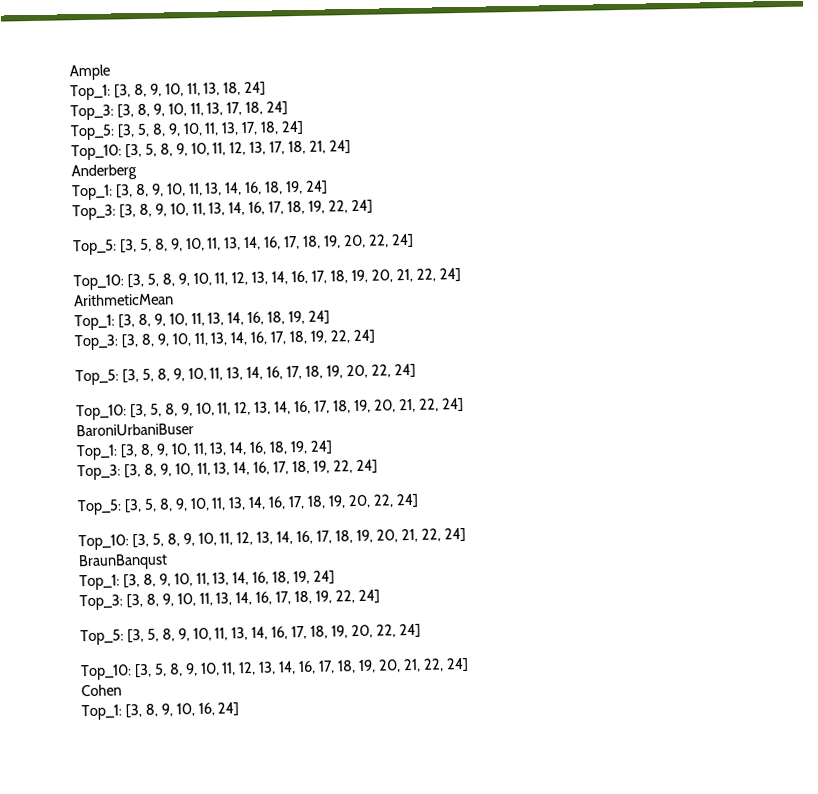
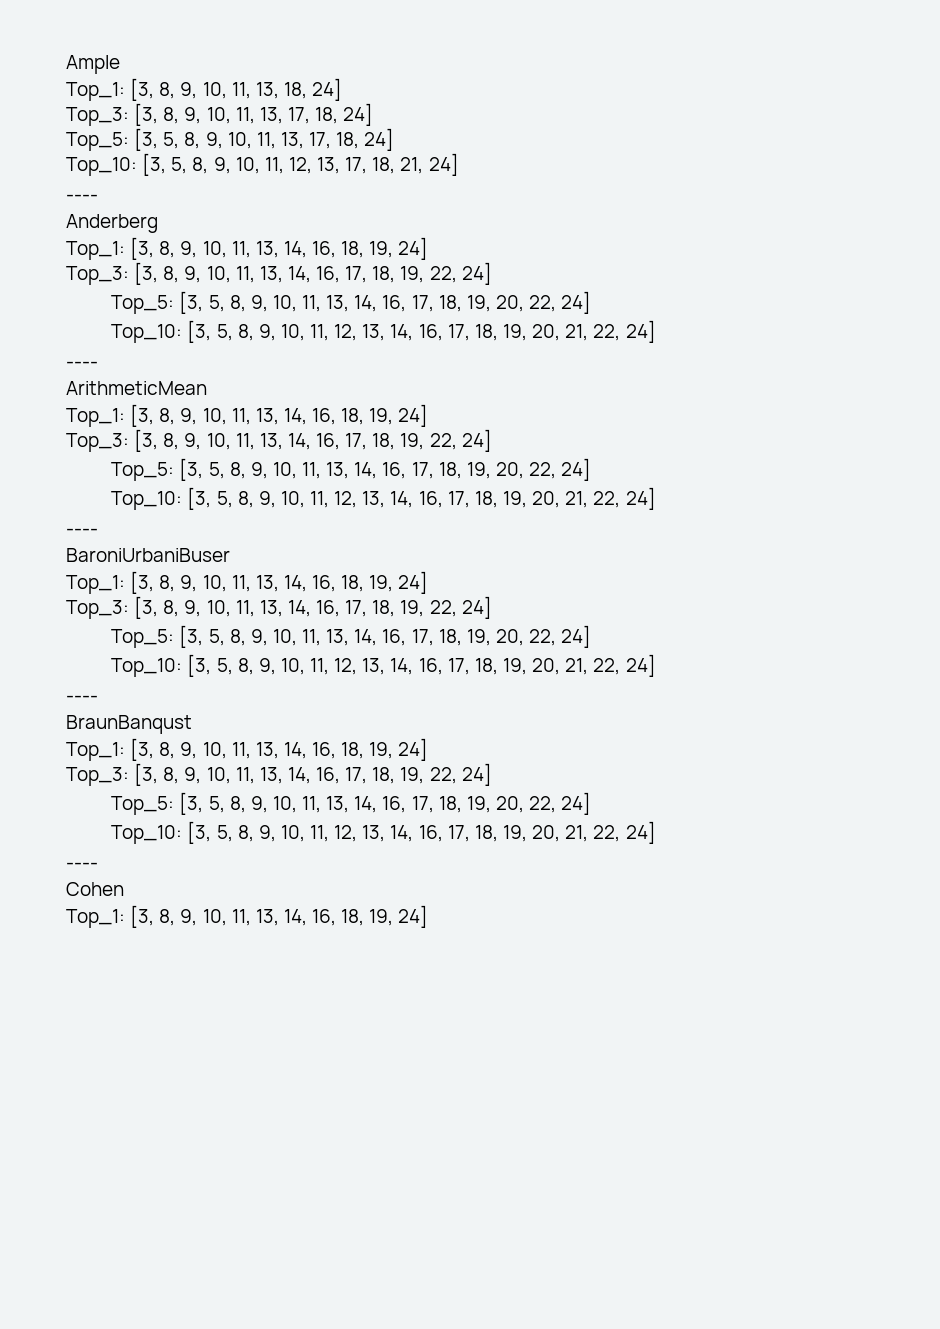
(351, 147) none -> [66,194,98,202] // ----
(461, 275) none -> [66,361,98,369] // ----
(464, 404) none -> [66,528,98,536] // ----
(466, 534) none -> [66,695,98,703] // ----
(469, 664) none -> [66,862,98,870] // ----
[197,702,215,716] 16, -> [231,909,394,926] 11, 13, 14, 16, 18, 19,

